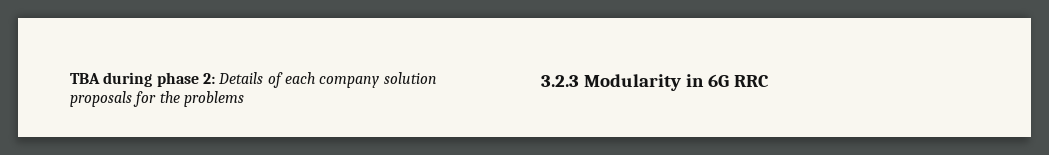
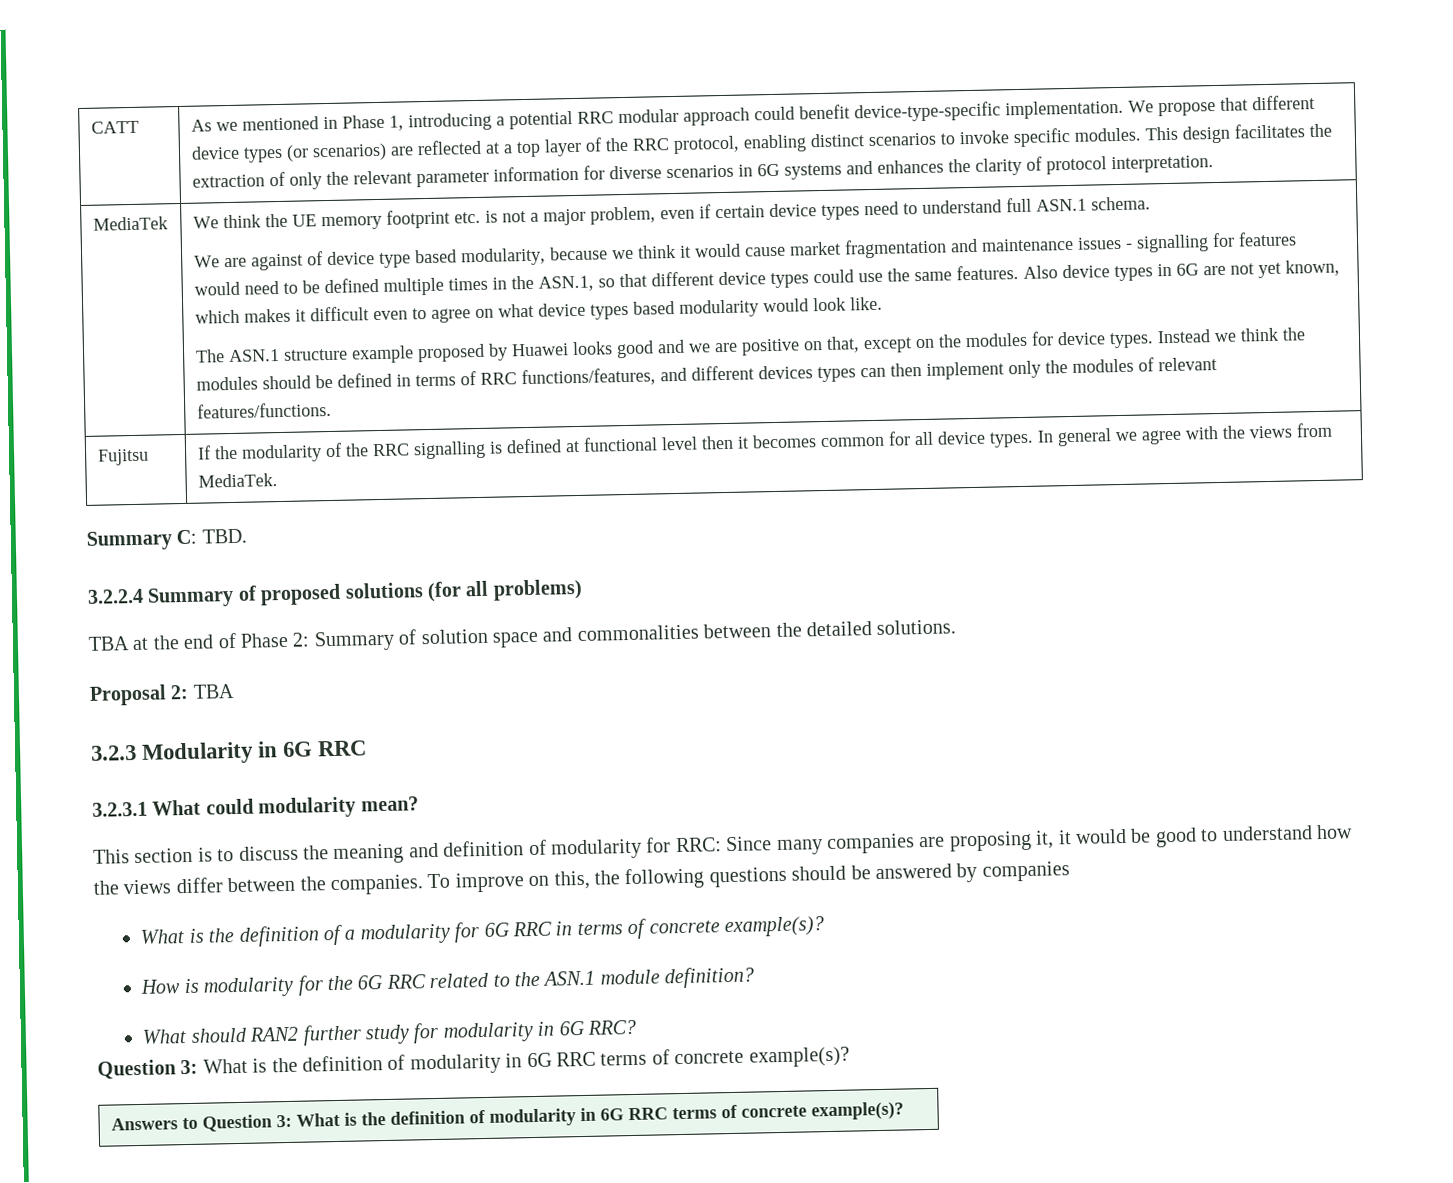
[70,72,437,88] [70,91,244,107] TBA during phase 2: Details of each company solution proposals for the problems -> [90,120,139,134] [190,95,1315,132] [190,123,1332,163] [191,155,1214,190] [92,216,168,231] [192,196,1151,231] [193,231,1297,271] [193,259,1340,296] [194,296,883,324] [194,327,1306,364] [195,357,1217,391] [196,401,332,419] [97,448,149,466] [196,422,1332,463] [197,473,278,488] [86,528,247,551] [87,578,583,608] [88,619,957,652] [89,683,235,706] CATT | As we mentioned in Phase 1, introducing a potential RRC modular approach could benefit device-type-specific implementation. We propose that different device types (or scenarios) are reflected at a top layer of the RRC protocol, enabling distinct scenarios to invoke specific modules. This design facilitates the extraction of only the relevant parameter information for diverse scenarios in 6G systems and enhances the clarity of protocol interpretation. // MediaTek | We think the UE memory footprint etc. is not a major problem, even if certain device types need to understand full ASN.1 schema. // We are against of device type based modularity, because we think it would cause market fragmentation and maintenance issues - signalling for features would need to be defined multiple times in the ASN.1, so that different device types could use the same features. Also device types in 6G are not yet known, which makes it difficult even to agree on what device types based modularity would look like. // The ASN.1 structure example proposed by Huawei looks good and we are positive on that, except on the modules for device types. Instead we think the modules should be defined in terms of RRC functions/features, and different devices types can then implement only the modules of relevant features/functions. // Fujitsu | If the modularity of the RRC signalling is defined at functional level then it becomes common for all device types. In general we agree with the views from MediaTek. // Summary C: TBD. // 3.2.2.4 Summary of proposed solutions (for all problems) // TBA at the end of Phase 2: Summary of solution space and commonalities between the detailed solutions. // Proposal 2: TBA
(769, 81) none -> [92,796,419,819] [93,824,1354,865] [93,861,1070,896] [140,916,825,947] [140,966,756,998] [142,1019,637,1046] [97,1046,850,1080] [110,1101,904,1132] // 3.2.3.1 What could modularity mean? // This section is to discuss the meaning and definition of modularity for RRC: Since many companies are proposing it, it would be good to understand how the views differ between the companies. To improve on this, the following questions should be answered by companies // What is the definition of a modularity for 6G RRC in terms of concrete example(s)? // How is modularity for the 6G RRC related to the ASN.1 module definition? // What should RAN2 further study for modularity in 6G RRC? // Question 3: What is the definition of modularity in 6G RRC terms of concrete example(s)? // Answers to Question 3: What is the definition of modularity in 6G RRC terms of concrete example(s)?

